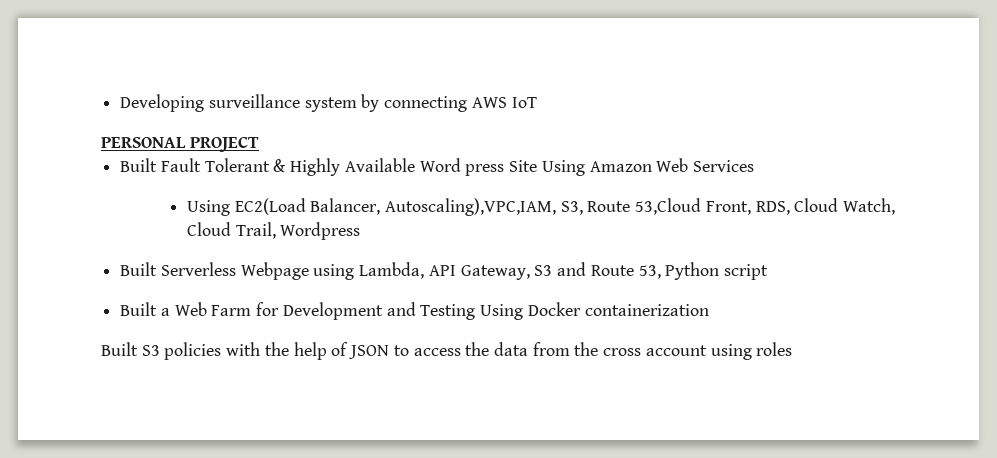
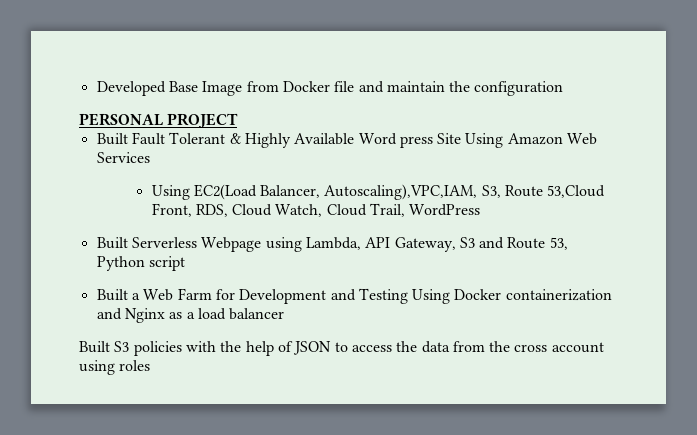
[120,94,537,112] Developing surveillance system by connecting AWS IoT -> [96,81,564,96] Developed Base Image from Docker file and maintain the configuration
[280,222,361,240] Wordpress -> [409,204,481,216] WordPress
(709, 310) none -> [96,308,285,323] and Nginx as a load balancer

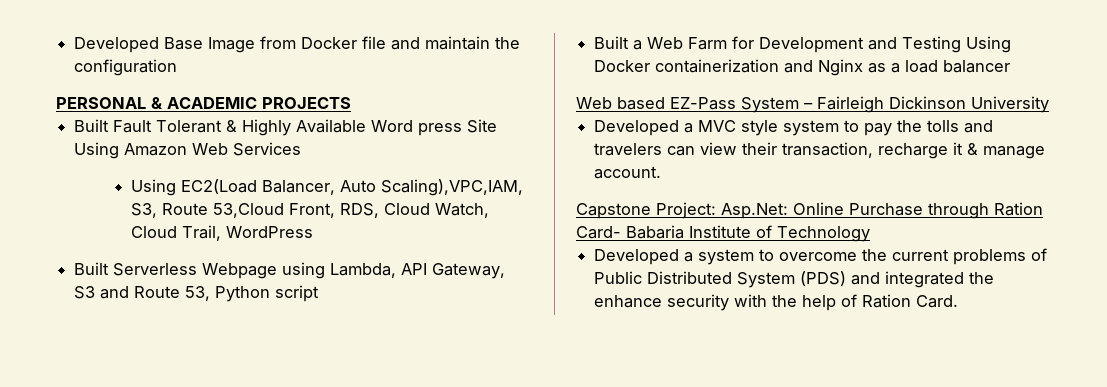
[167,113,239,128] PROJECT -> [151,97,351,109] & ACADEMIC PROJECTS
[324,184,478,200] Autoscaling),VPC,IAM, -> [340,179,524,196] Auto Scaling),VPC,IAM,
[79,341,604,356] [79,360,151,375] Built S3 policies with the help of JSON to access the data from the cross account using roles -> [576,96,1049,113] [594,120,994,136] [594,142,1046,159] [594,166,662,179] [576,202,1043,219] [576,225,870,242] [594,248,1048,265] [594,271,995,288] [594,294,959,311] Web based EZ-Pass System – Fairleigh Dickinson University // Developed a MVC style system to pay the tolls and travelers can view their transaction, recharge it & manage account. // Capstone Project: Asp.Net: Online Purchase through Ration Card- Babaria Institute of Technology // Developed a system to overcome the current problems of Public Distributed System (PDS) and integrated the enhance security with the help of Ration Card.

